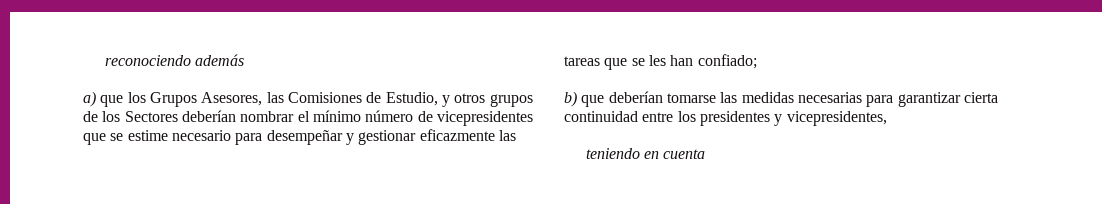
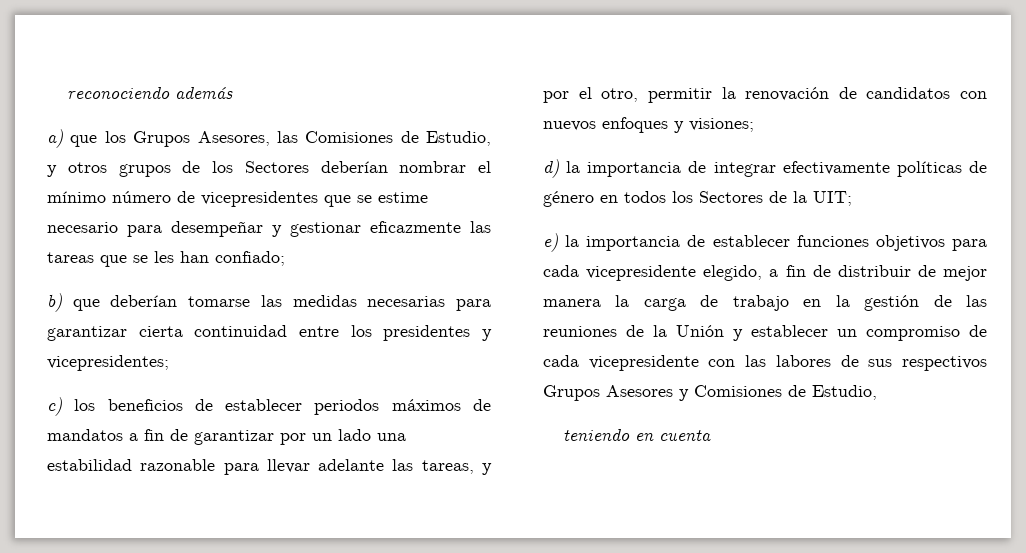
[786,111,887,126] vicepresidentes, -> [47,355,169,371] [47,397,491,416] [47,429,406,445] [47,459,492,475] [543,87,987,103] [543,117,754,133] [543,159,987,178] [543,191,852,207] [543,233,987,252] [543,265,987,281] [543,295,987,311] [543,325,987,341] [543,355,987,371] [543,385,877,401] vicepresidentes; // c) los beneficios de establecer periodos máximos de mandatos a fin de garantizar por un lado una estabilidad razonable para llevar adelante las tareas, y por el otro, permitir la renovación de candidatos con nuevos enfoques y visiones; // d) la importancia de integrar efectivamente políticas de género en todos los Sectores de la UIT; // e) la importancia de establecer funciones objetivos para cada vicepresidente elegido, a fin de distribuir de mejor manera la carga de trabajo en la gestión de las reuniones de la Unión y establecer un compromiso de cada vicepresidente con las labores de sus respectivos Grupos Asesores y Comisiones de Estudio,

